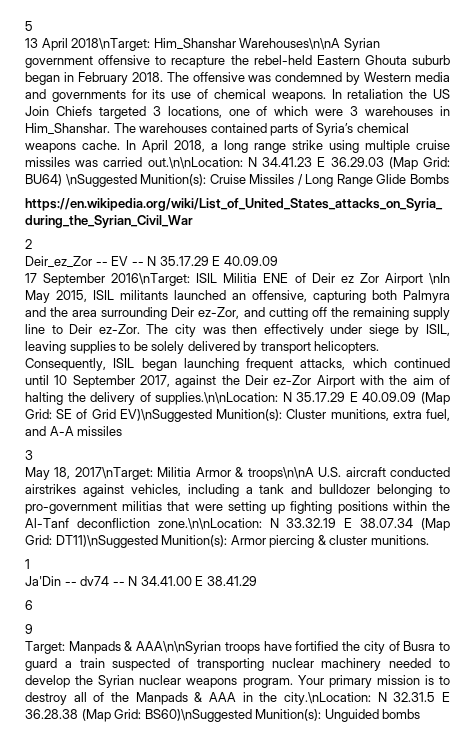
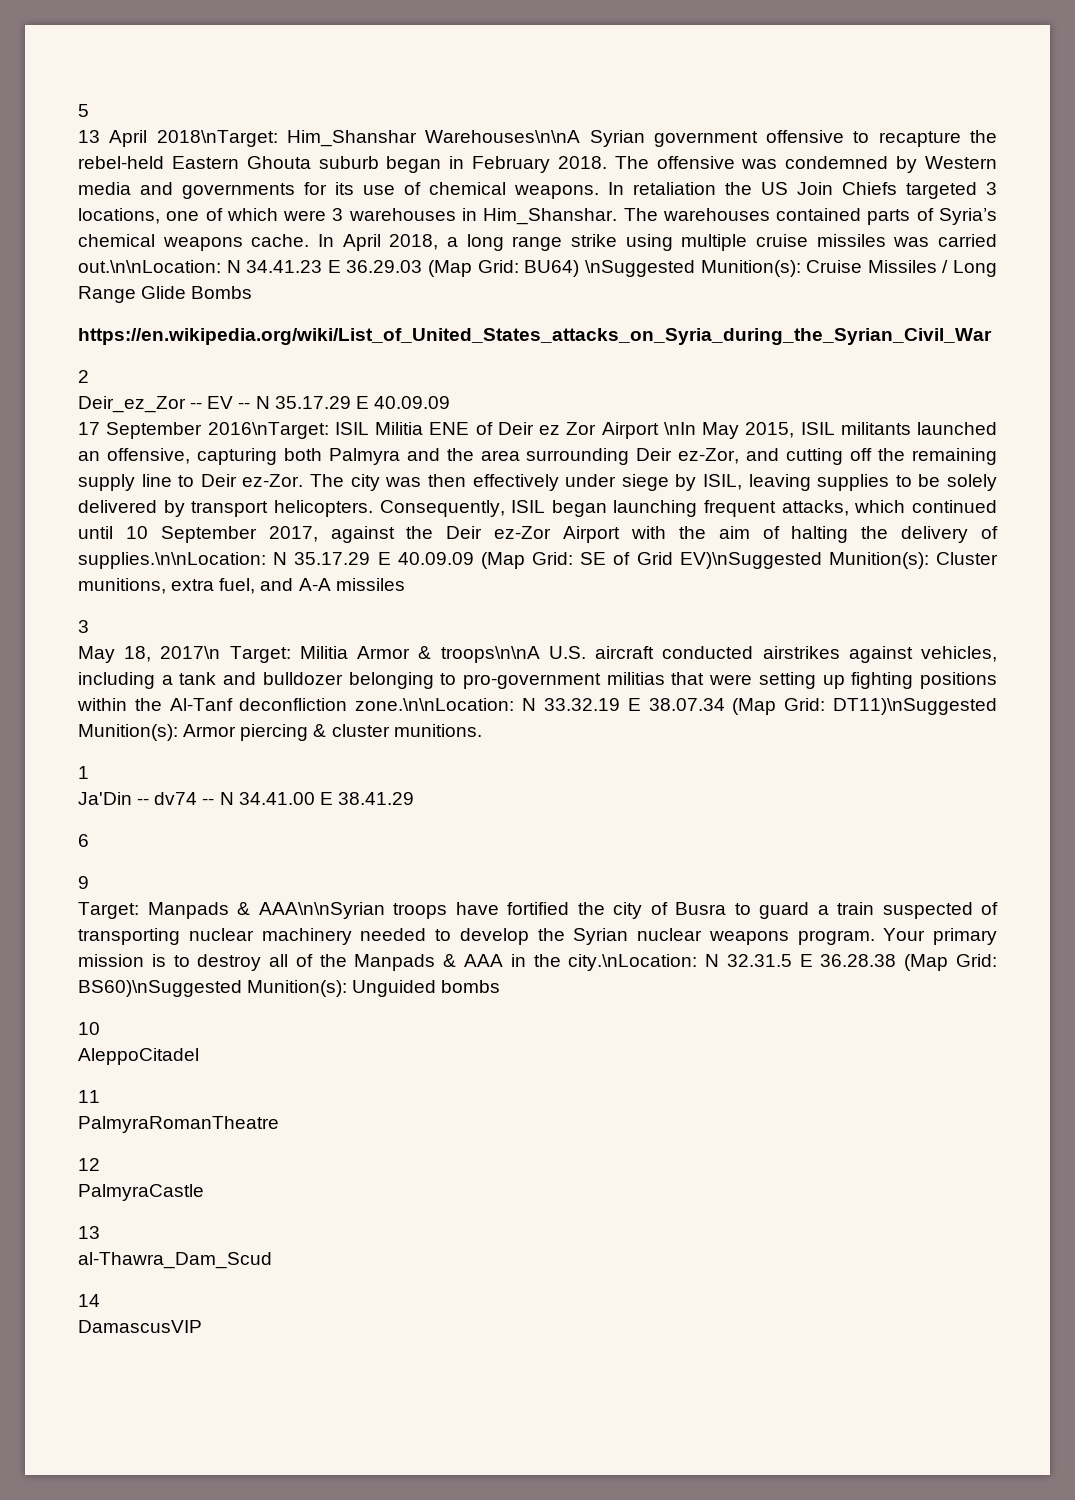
[74,467,153,480] 2017\nTarget: -> [160,646,291,663] 2017\n Target:
(421, 714) none -> [78,1022,100,1035] [78,1048,199,1065] [78,1090,100,1103] [78,1116,279,1133] [78,1158,100,1171] [78,1184,204,1201] [78,1226,100,1239] [78,1252,272,1269] [78,1294,100,1307] [78,1320,202,1333] // 10 // AleppoCitadel // 11 // PalmyraRomanTheatre // 12 // PalmyraCastle // 13 // al-Thawra_Dam_Scud // 14 // DamascusVIP

